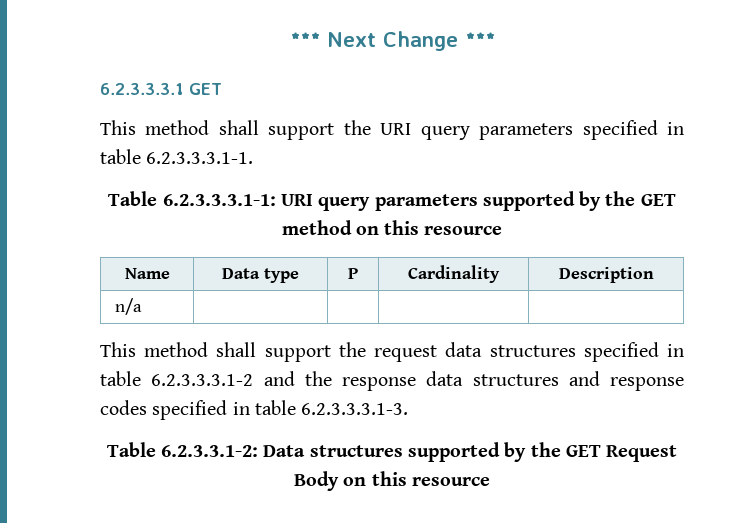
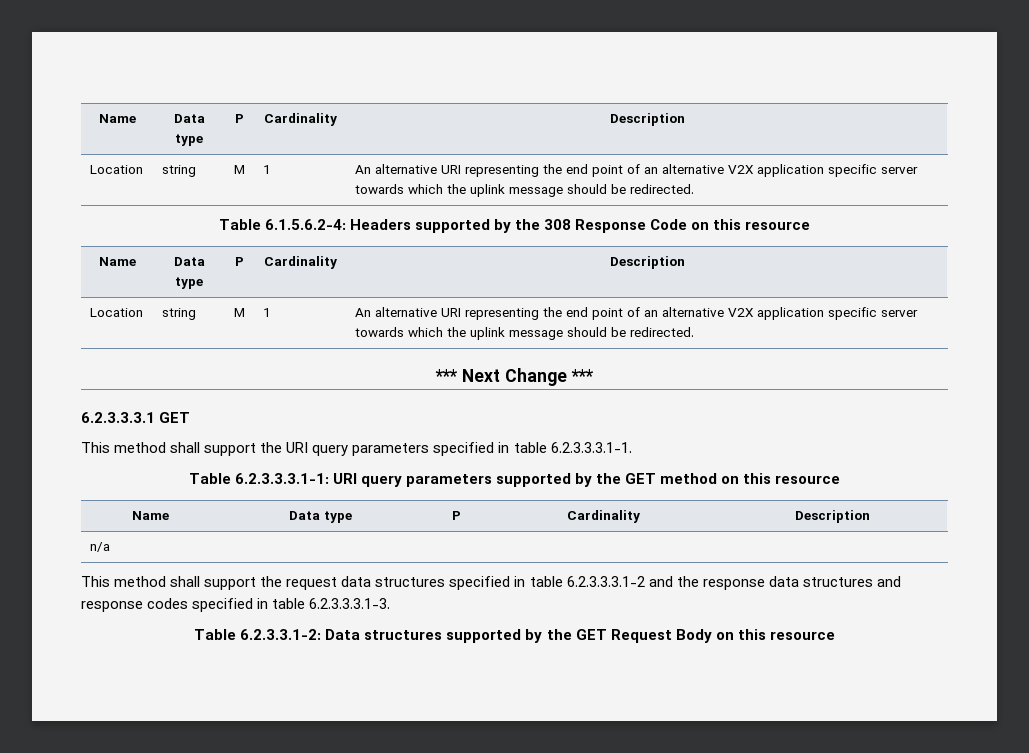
(289, 39) none -> [99,114,136,123] [173,114,205,123] [175,134,203,146] [235,114,244,123] [264,113,337,126] [609,113,685,126] [90,165,144,174] [162,165,197,177] [234,165,245,174] [263,165,272,174] [355,164,919,177] [355,184,695,197] [218,219,811,233] [99,257,136,266] [173,257,205,266] [175,277,203,289] [235,257,244,266] [264,256,337,269] [609,256,685,269] [90,308,144,317] [162,308,197,320] [234,308,245,317] [263,308,272,317] [355,307,919,320] [355,327,695,340] Name | Data type | P | Cardinality | Description // Location | string | M | 1 | An alternative URI representing the end point of an alternative V2X application specific server towards which the uplink message should be redirected. // Table 6.1.5.6.2-4: Headers supported by the 308 Response Code on this resource // Name | Data type | P | Cardinality | Description // Location | string | M | 1 | An alternative URI representing the end point of an alternative V2X application specific server towards which the uplink message should be redirected. //

